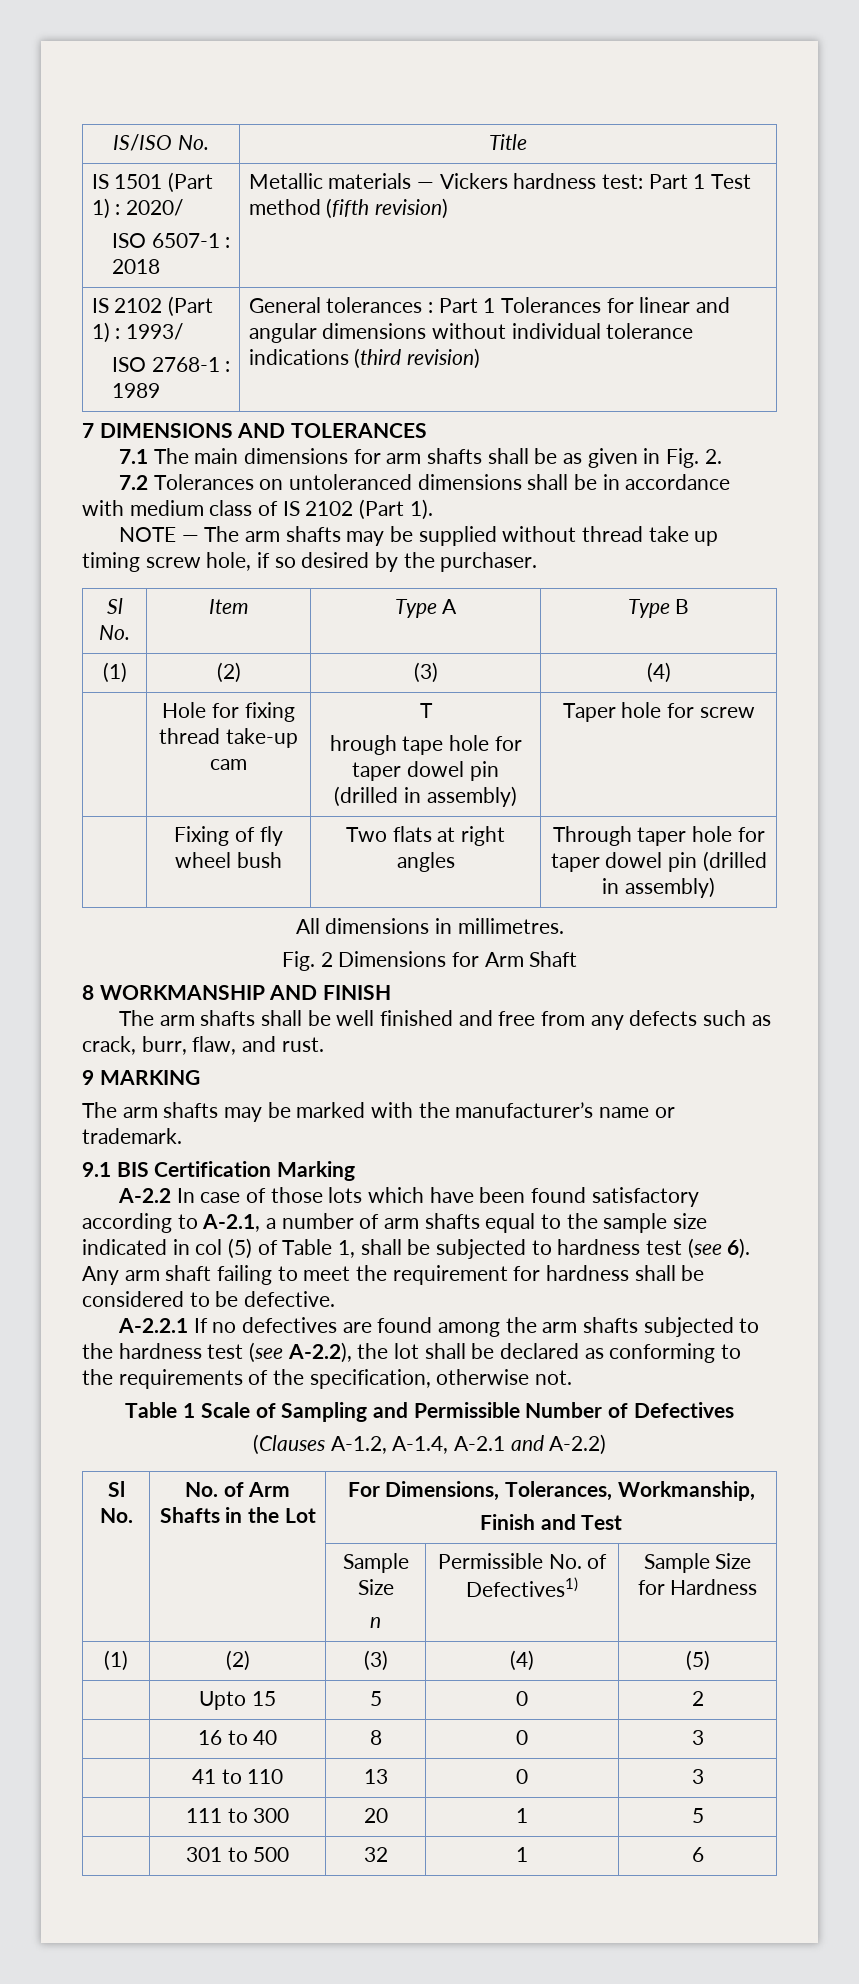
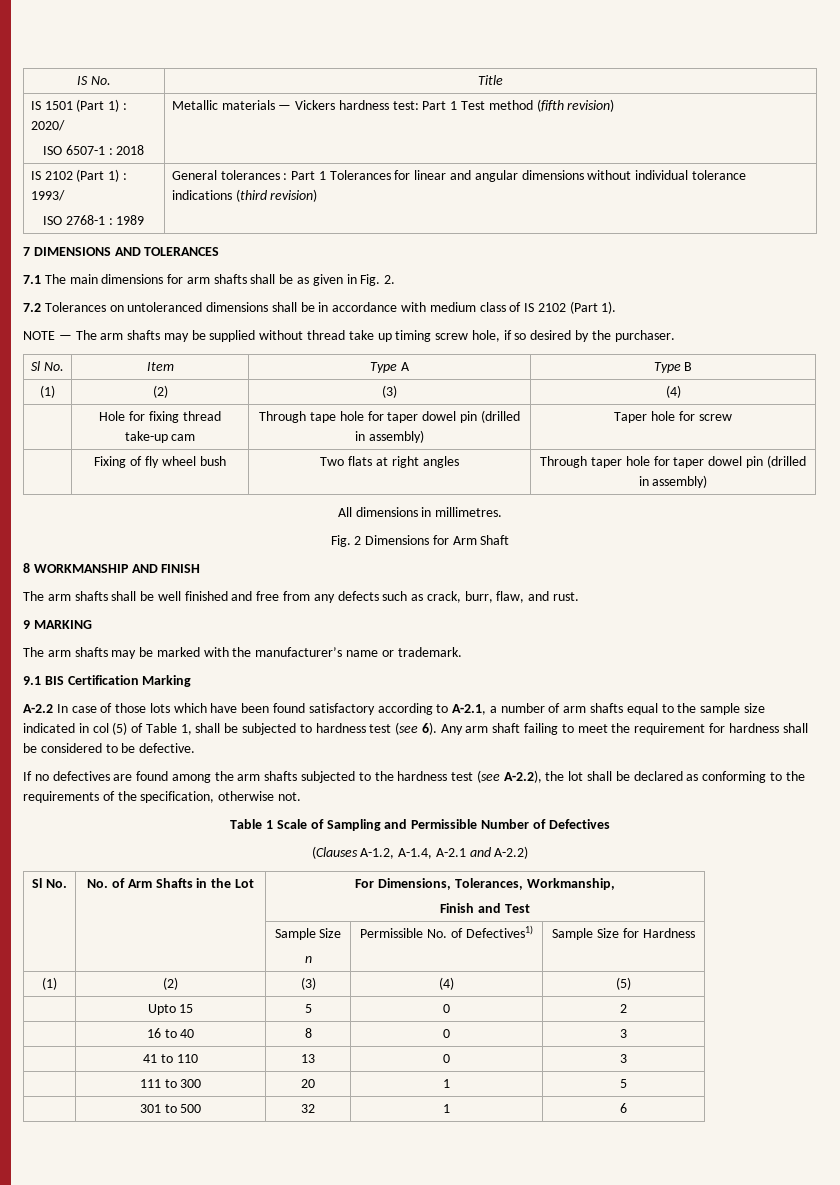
[113,134,173,151] IS/ISO -> [77,76,89,85] IS
[419,703,433,718] [329,735,397,755] T // hrough -> [259,411,307,423] Through
[117,1318,188,1333] A-2.2.1 -> (196, 748) none

